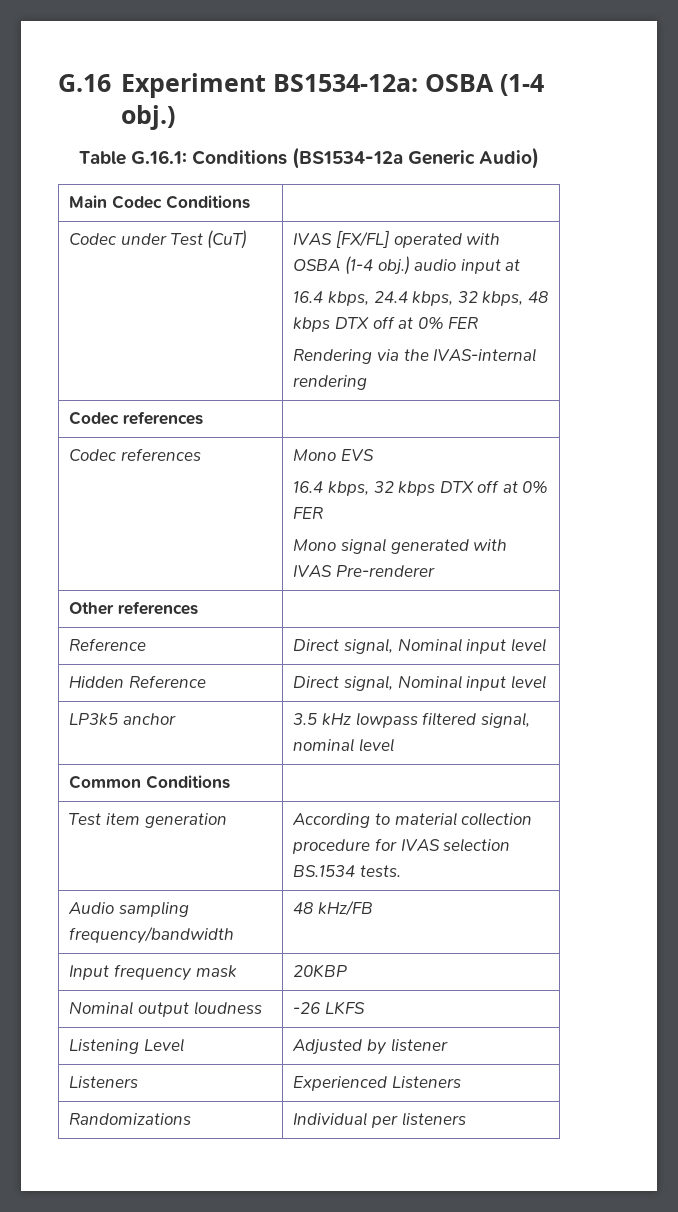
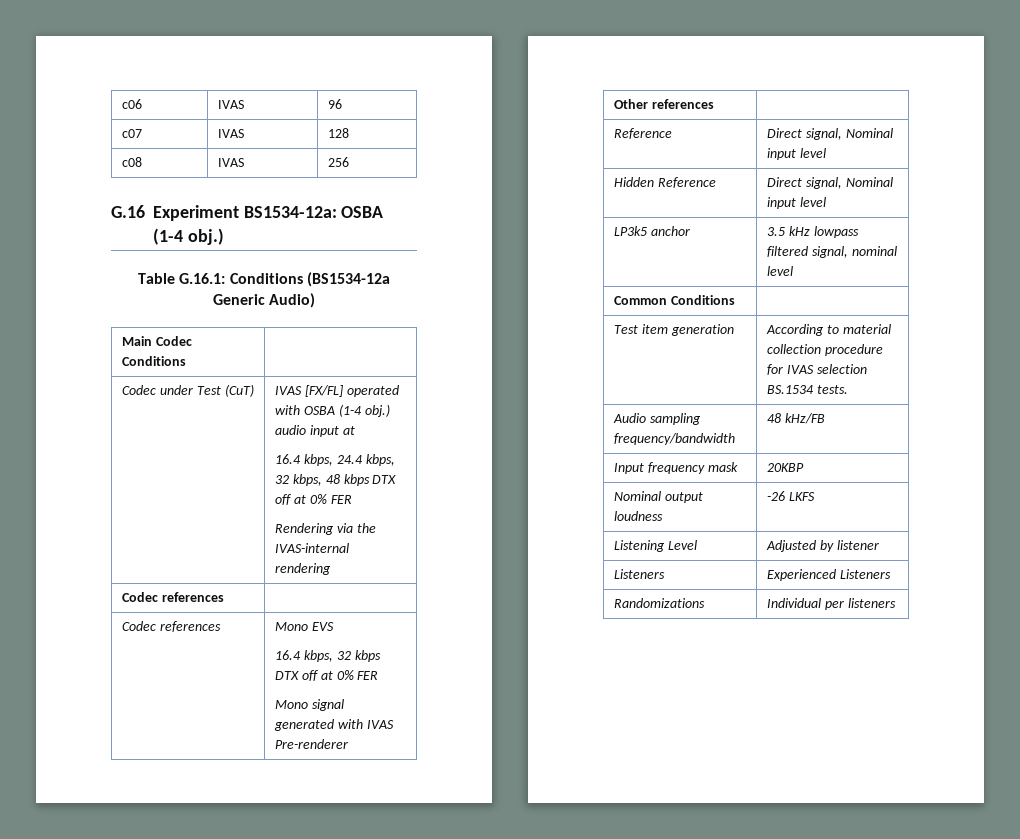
(58, 83) none -> [122,99,143,109] [218,100,245,109] [328,99,343,109] [122,129,143,138] [218,129,245,138] [328,128,350,138] [122,157,143,167] [218,158,245,167] [328,157,350,167] c06 | IVAS | 96 // c07 | IVAS | 128 // c08 | IVAS | 256 //

